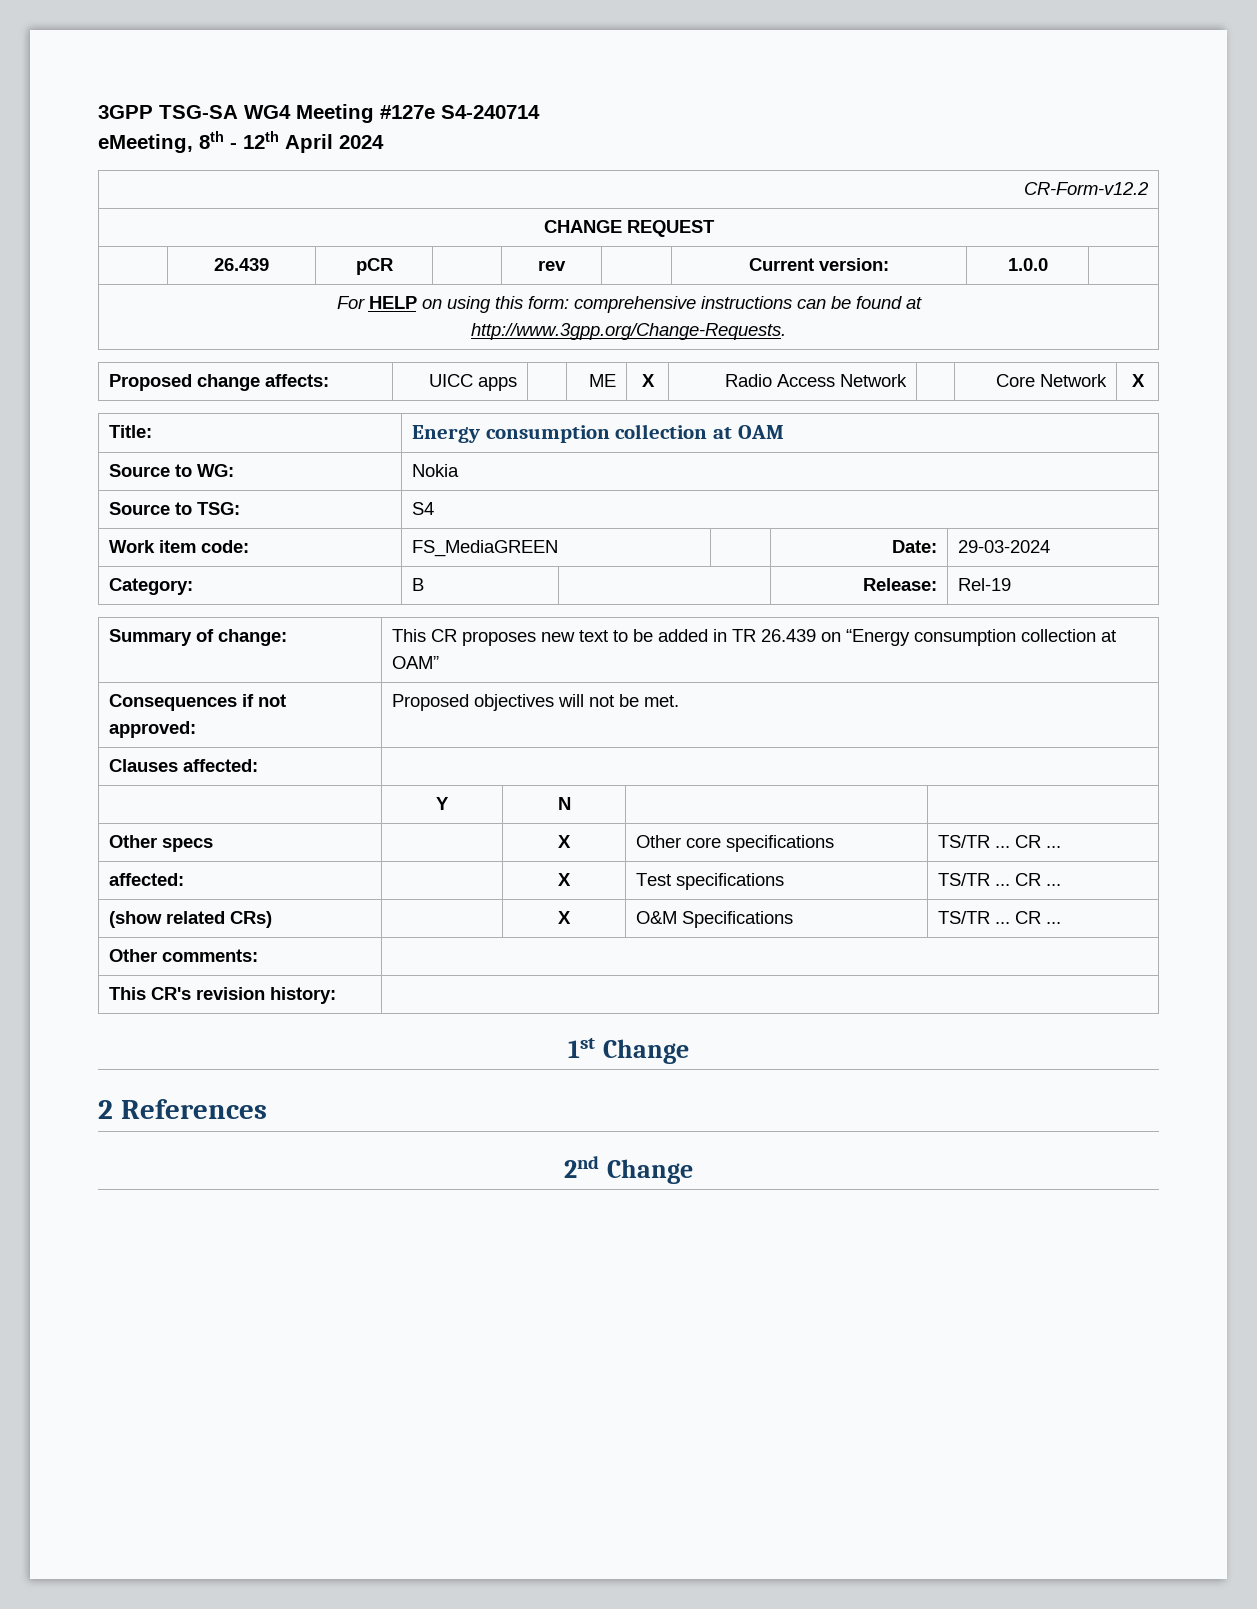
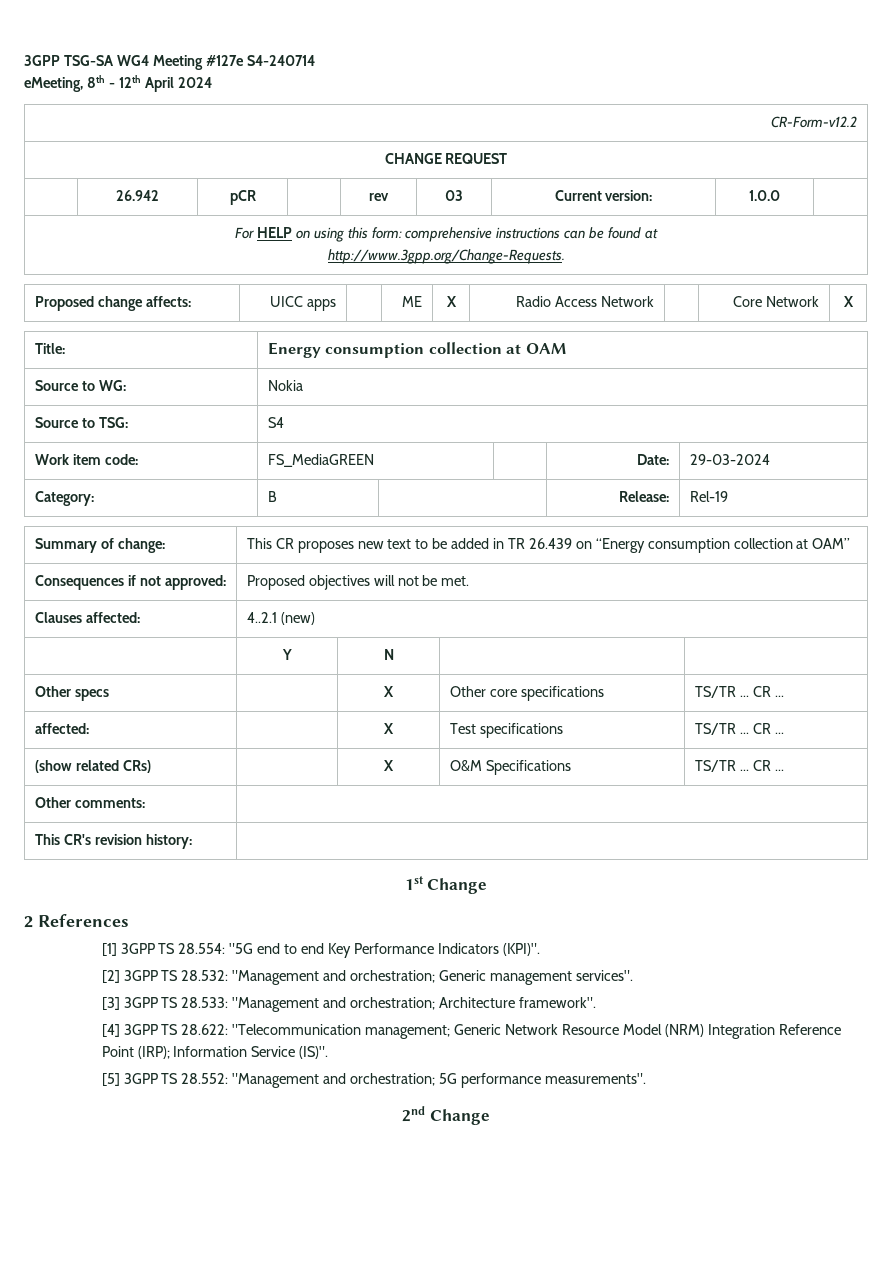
[214,258,269,271] 26.439 -> [116,190,159,201] 26.942
(566, 265) none -> [445,190,463,201] 03
(259, 765) none -> [246,612,315,625] 4..2.1 (new)
(267, 1109) none -> [101,943,540,958] [101,970,633,985] [101,997,596,1012] [101,1024,841,1039] [101,1046,329,1059] [101,1073,646,1088] // [1] 3GPP TS 28.554: "5G end to end Key Performance Indicators (KPI)". // [2] 3GPP TS 28.532: "Management and orchestration; Generic management services". // [3] 3GPP TS 28.533: "Management and orchestration; Architecture framework". // [4] 3GPP TS 28.622: "Telecommunication management; Generic Network Resource Model (NRM) Integration Reference Point (IRP); Information Service (IS)". // [5] 3GPP TS 28.552: "Management and orchestration; 5G performance measurements".

